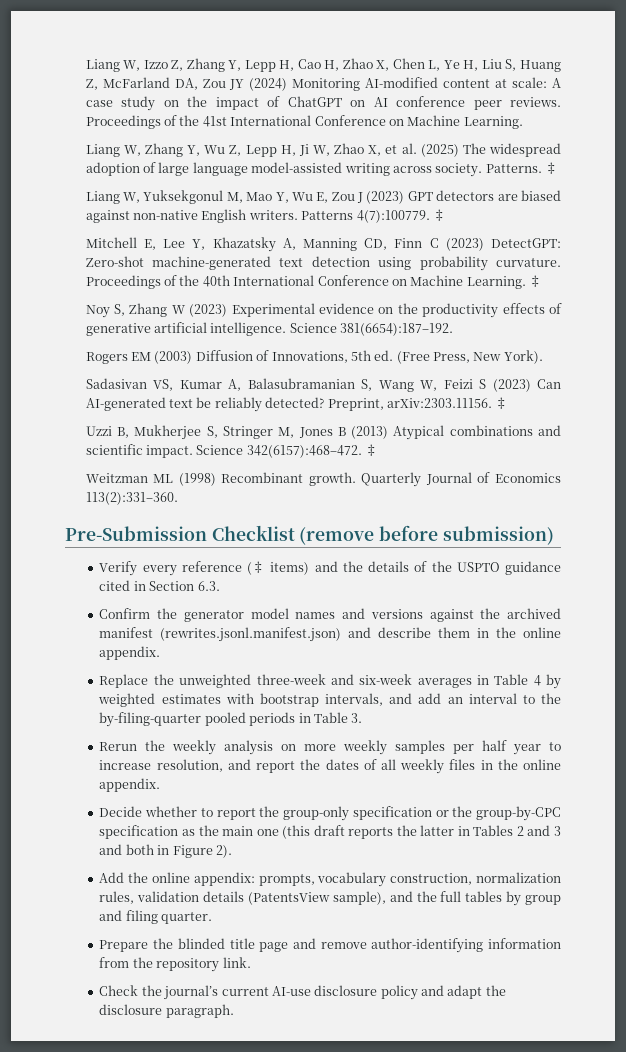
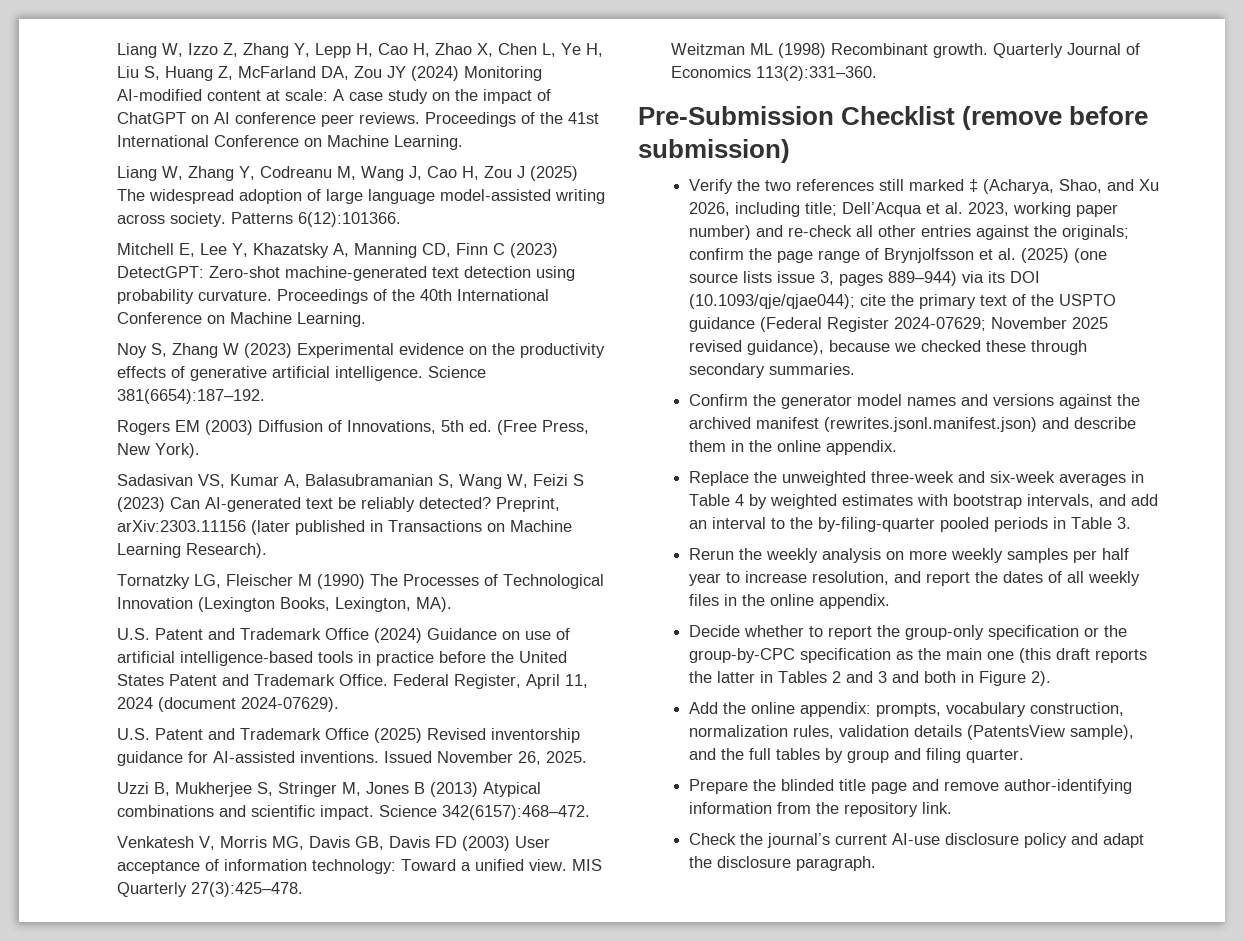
[204,143,417,157] Wu Z, Lepp H, Ji W, Zhao X, et al. -> [259,166,525,181] Codreanu M, Wang J, Cao H, Zou J
[485,162,559,174] [85,190,561,204] [85,209,446,223] Patterns. ‡ // Liang W, Yuksekgonul M, Mao Y, Wu E, Zou J (2023) GPT detectors are biased against non-native English writers. Patterns 4(7):100779. ‡ -> [230,212,401,227] Patterns 6(12):101366.
[529,275,543,287] ‡ -> (366, 319) none
[386,397,509,409] arXiv:2303.11156. ‡ -> [116,520,572,535] [116,543,267,558] [116,574,604,589] [116,597,452,612] [116,628,570,643] [116,651,567,666] [116,674,588,689] [116,697,339,712] [116,728,580,743] [116,751,587,766] arXiv:2303.11156 (later published in Transactions on Machine Learning Research). // Tornatzky LG, Fleischer M (1990) The Processes of Technological Innovation (Lexington Books, Lexington, MA). // U.S. Patent and Trademark Office (2024) Guidance on use of artificial intelligence-based tools in practice before the United States Patent and Trademark Office. Federal Register, April 11, 2024 (document 2024-07629). // U.S. Patent and Trademark Office (2025) Revised inventorship guidance for AI-assisted inventions. Issued November 26, 2025.
[365,444,379,456] ‡ -> [116,836,550,851] [116,859,602,874] [116,882,303,897] // Venkatesh V, Morris MG, Davis GB, Davis FD (2003) User acceptance of information technology: Toward a unified view. MIS Quarterly 27(3):425–478.
[142,561,561,576] [99,580,220,591] every reference (‡ items) and the details of the USPTO guidance cited in Section 6.3. -> [736,179,1159,194] [688,202,1118,217] [688,225,1129,240] [688,248,1107,263] [688,271,1040,286] [688,294,1116,309] [688,317,1108,332] [688,340,1087,355] [688,363,855,378] the two references still marked ‡ (Acharya, Shao, and Xu 2026, including title; Dell’Acqua et al. 2023, working paper number) and re-check all other entries against the originals; confirm the page range of Brynjolfsson et al. (2025) (one source lists issue 3, pages 889–944) via its DOI (10.1093/qje/qjae044); cite the primary text of the USPTO guidance (Federal Register 2024-07629; November 2025 revised guidance), because we checked these through secondary summaries.

